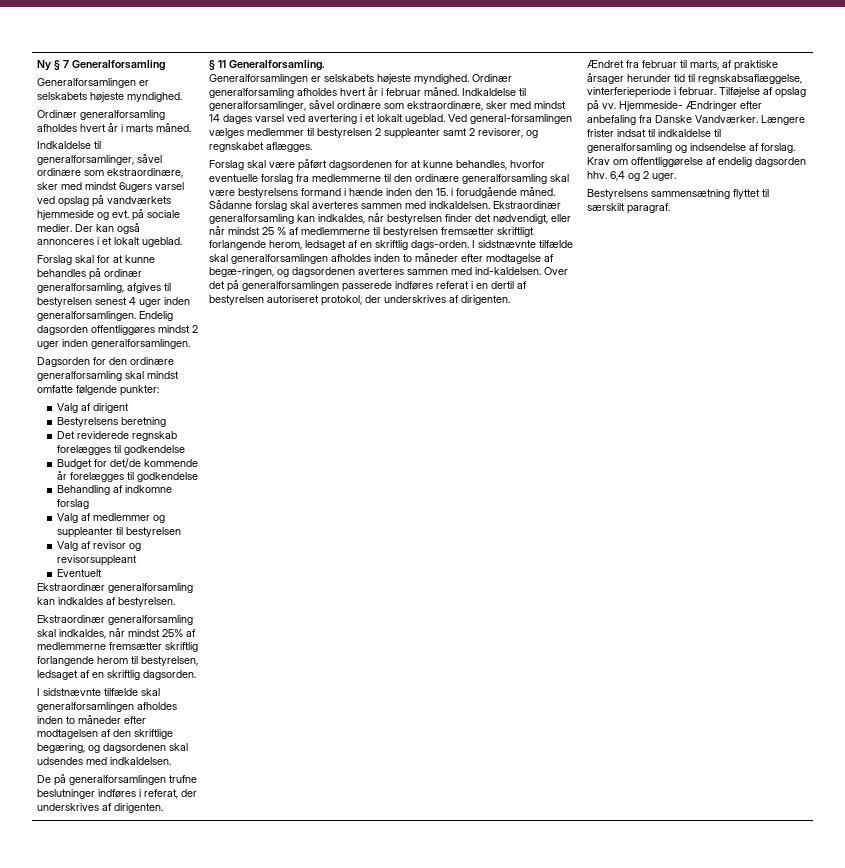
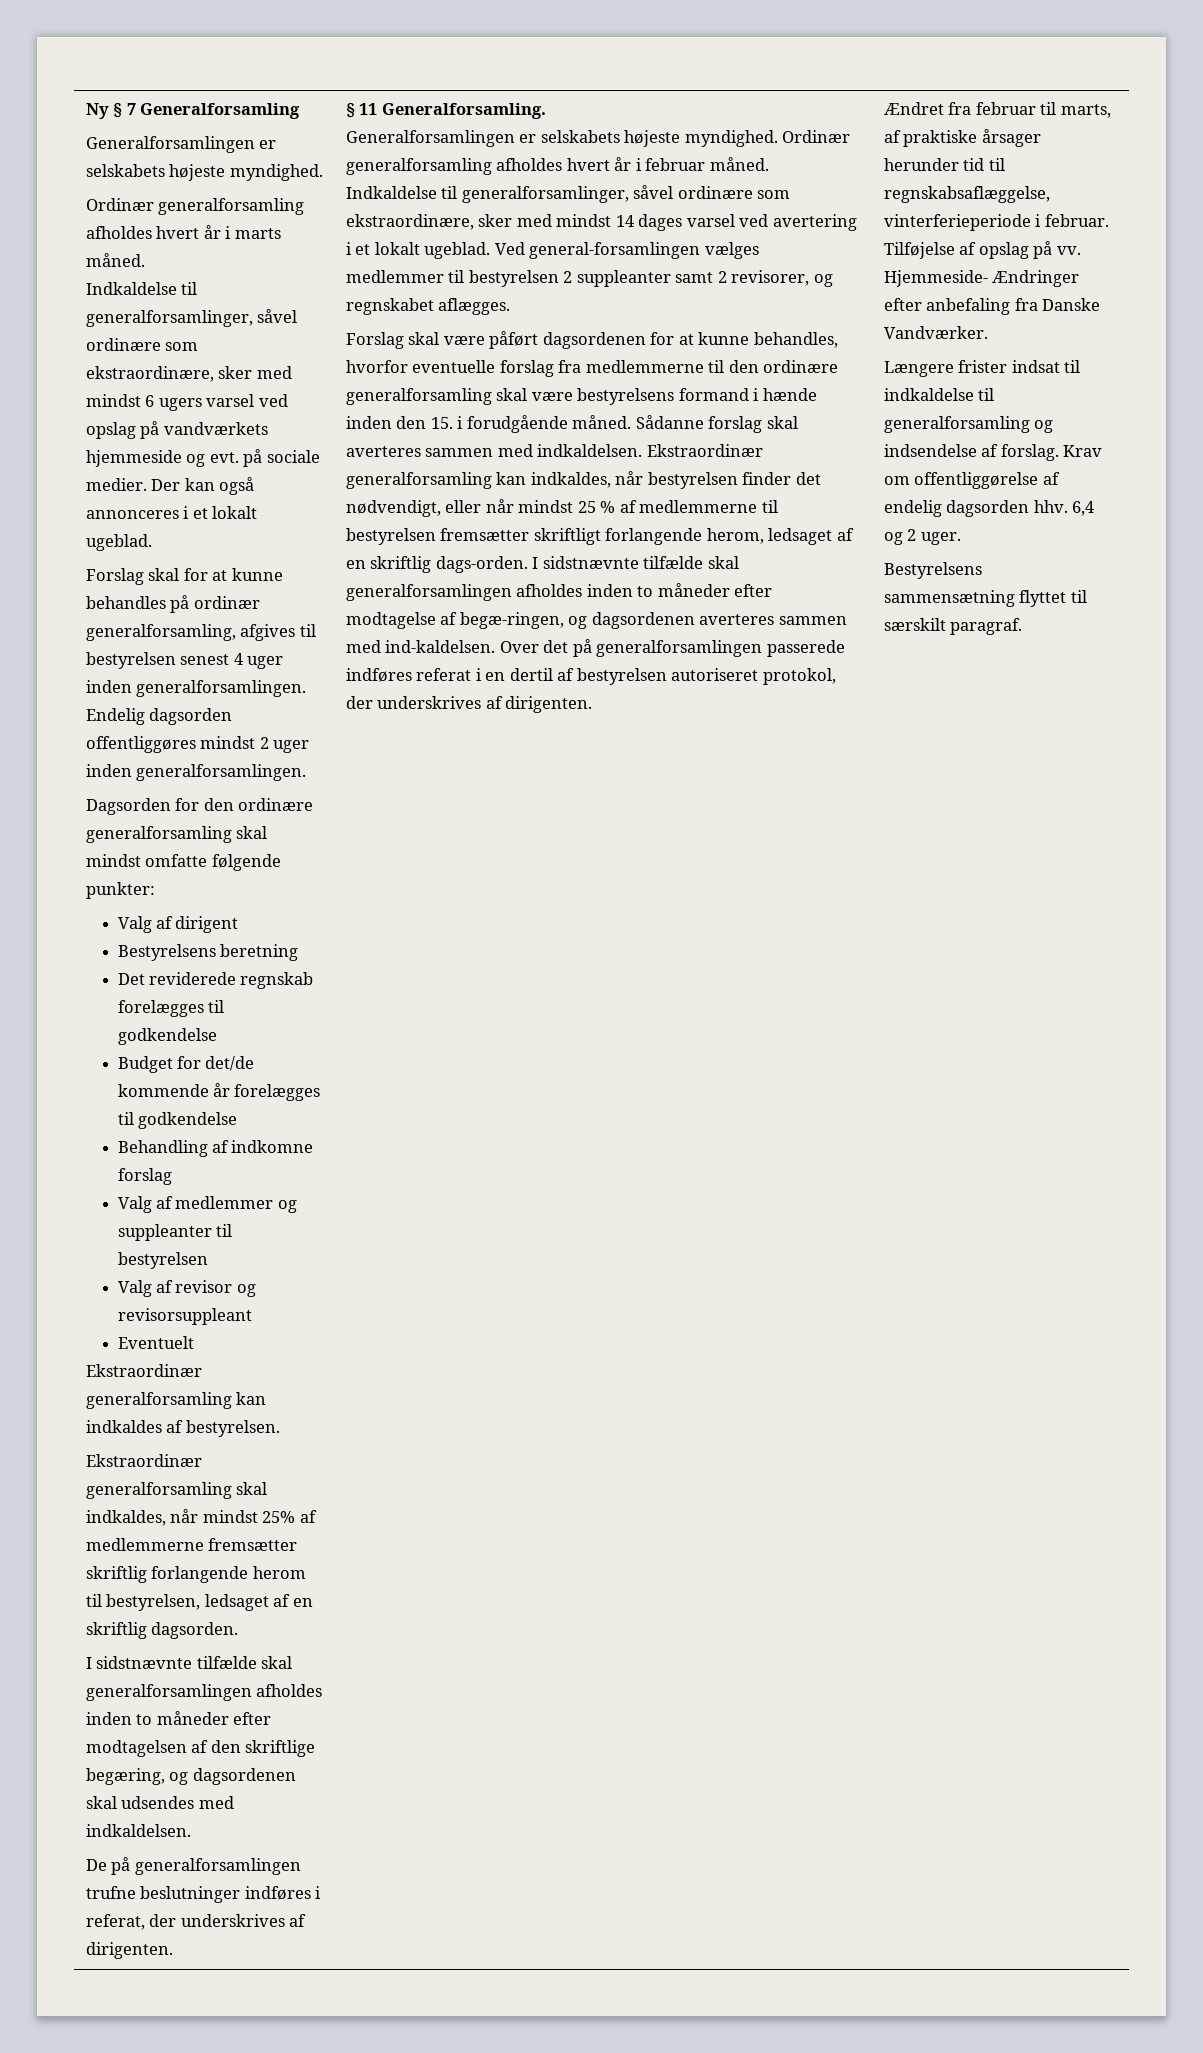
[119,182,153,192] 6ugers -> [145,395,202,411] 6 ugers
(759, 119) none -> (988, 332) //

